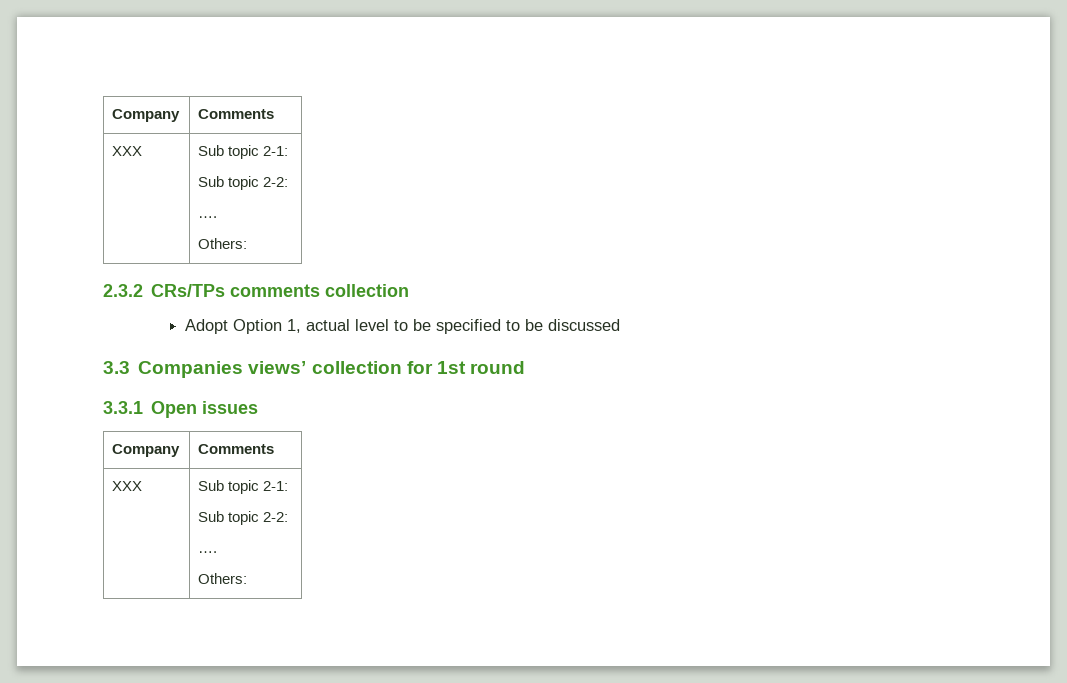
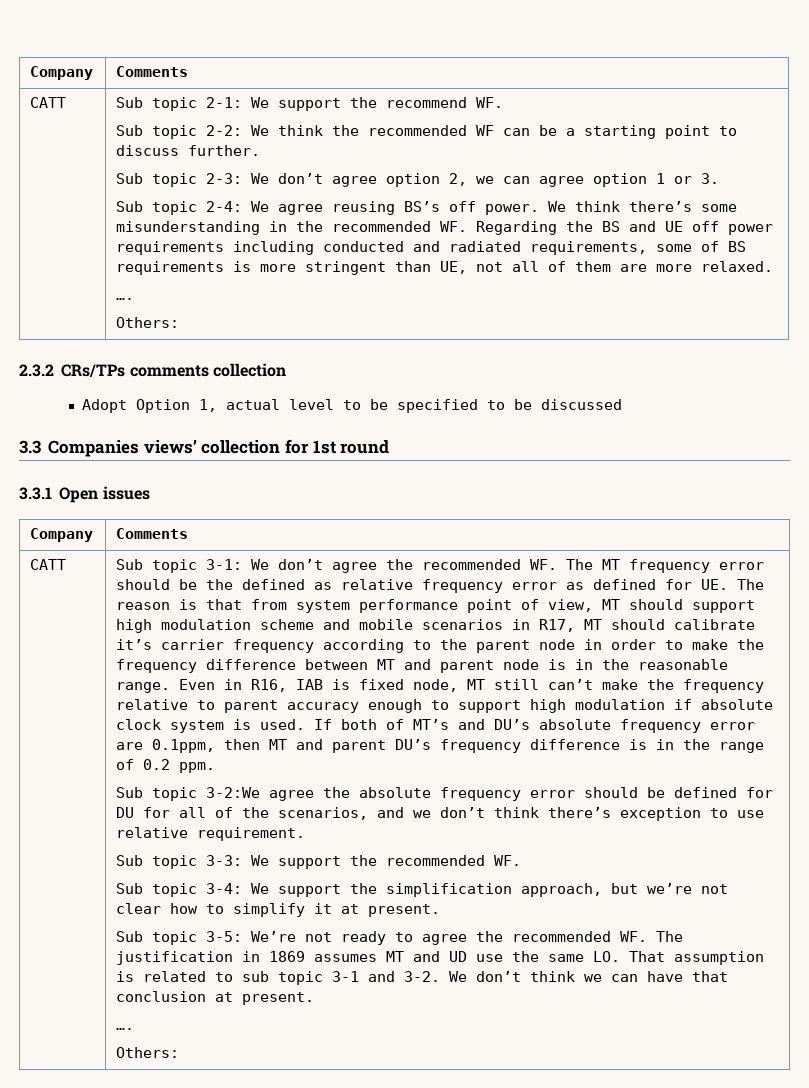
[112,109,181,122] [198,109,275,119] [112,146,143,156] [198,145,289,159] [198,176,289,190] Company | Comments // XXX | Sub topic 2-1: // Sub topic 2-2: -> [30,66,94,80] [116,66,189,77] [30,97,67,108] [116,97,504,111] [116,125,738,139] [116,145,261,156] [116,173,720,187] [116,201,738,215] [116,221,774,235] [116,241,747,255] [116,261,774,275] Company | Comments // CATT | Sub topic 2-1: We support the recommend WF. // Sub topic 2-2: We think the recommended WF can be a starting point to discuss further. // Sub topic 2-3: We don’t agree option 2, we can agree option 1 or 3. // Sub topic 2-4: We agree reusing BS’s off power. We think there’s some misunderstanding in the recommended WF. Regarding the BS and UE off power requirements including conducted and radiated requirements, some of BS requirements is more stringent than UE, not all of them are more relaxed.
[112,481,143,491] [198,480,289,494] [198,511,289,525] XXX | Sub topic 2-1: // Sub topic 2-2: -> [30,559,67,570] [116,559,765,573] [116,579,765,593] [116,599,756,613] [116,619,756,633] [116,639,765,653] [116,659,729,673] [116,679,765,693] [116,699,774,713] [116,719,756,733] [116,739,765,753] [116,759,216,773] [116,787,774,801] [116,807,765,821] [116,827,306,841] [116,855,522,869] [116,883,729,897] [116,903,441,917] [116,931,684,945] [116,951,765,965] [116,971,729,985] [116,991,315,1005] CATT | Sub topic 3-1: We don’t agree the recommended WF. The MT frequency error should be the defined as relative frequency error as defined for UE. The reason is that from system performance point of view, MT should support high modulation scheme and mobile scenarios in R17, MT should calibrate it’s carrier frequency according to the parent node in order to make the frequency difference between MT and parent node is in the reasonable range. Even in R16, IAB is fixed node, MT still can’t make the frequency relative to parent accuracy enough to support high modulation if absolute clock system is used. If both of MT’s and DU’s absolute frequency error are 0.1ppm, then MT and parent DU’s frequency difference is in the range of 0.2 ppm. // Sub topic 3-2:We agree the absolute frequency error should be defined for DU for all of the scenarios, and we don’t think there’s exception to use relative requirement. // Sub topic 3-3: We support the recommended WF. // Sub topic 3-4: We support the simplification approach, but we’re not clear how to simplify it at present. // Sub topic 3-5: We’re not ready to agree the recommended WF. The justification in 1869 assumes MT and UD use the same LO. That assumption is related to sub topic 3-1 and 3-2. We don’t think we can have that conclusion at present.

